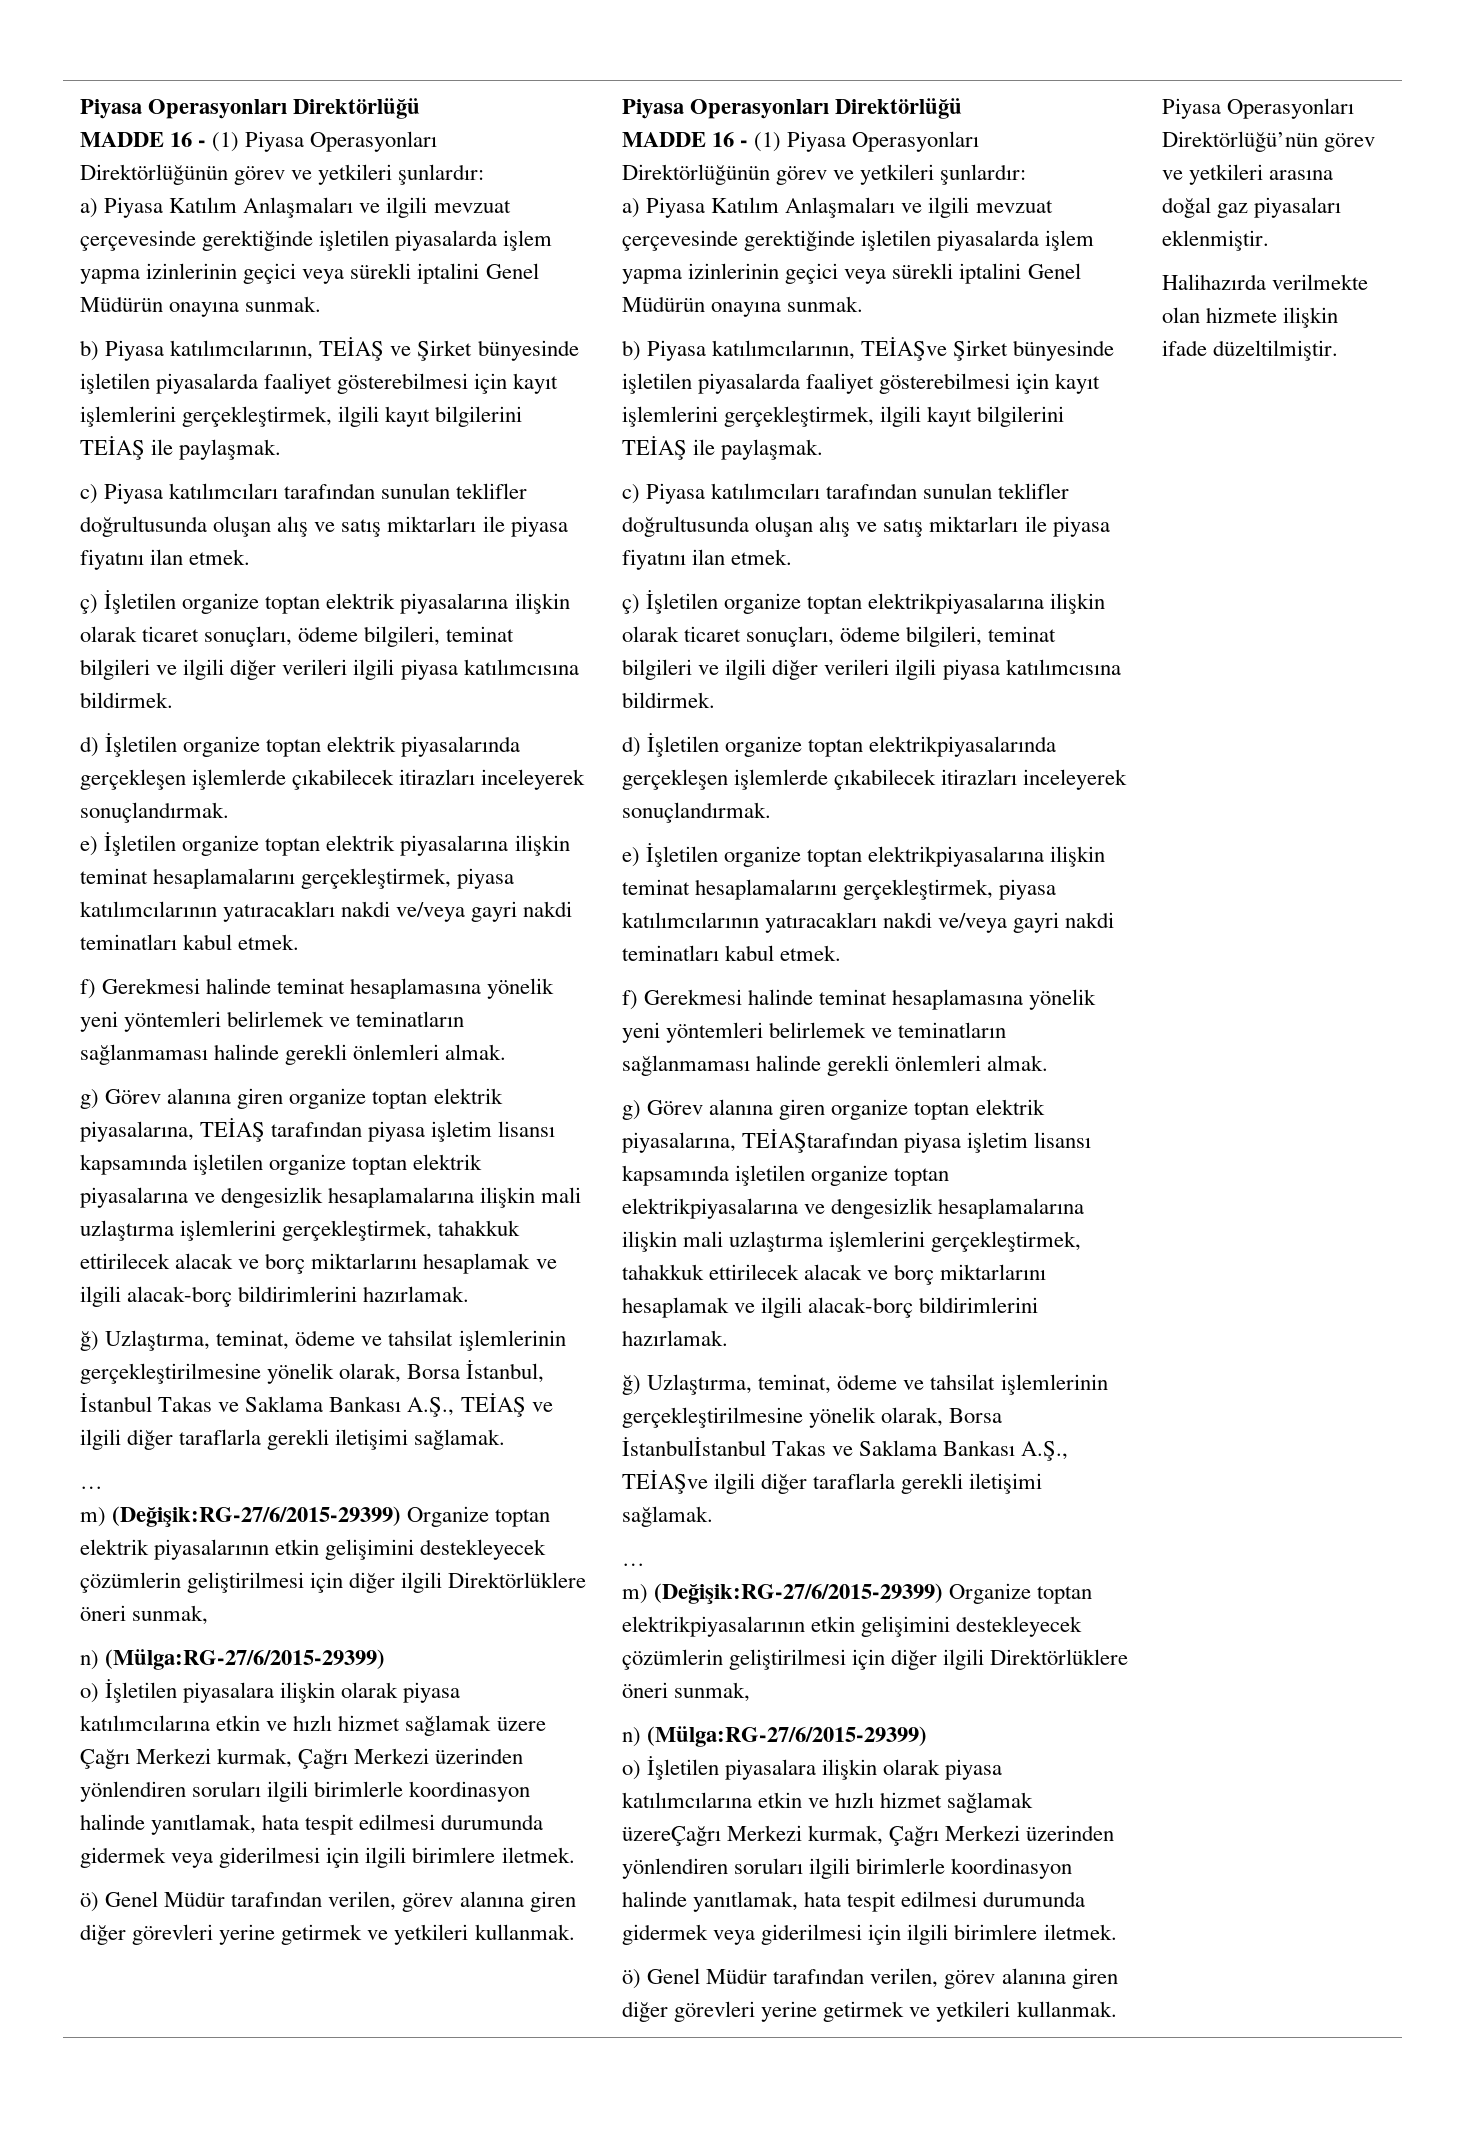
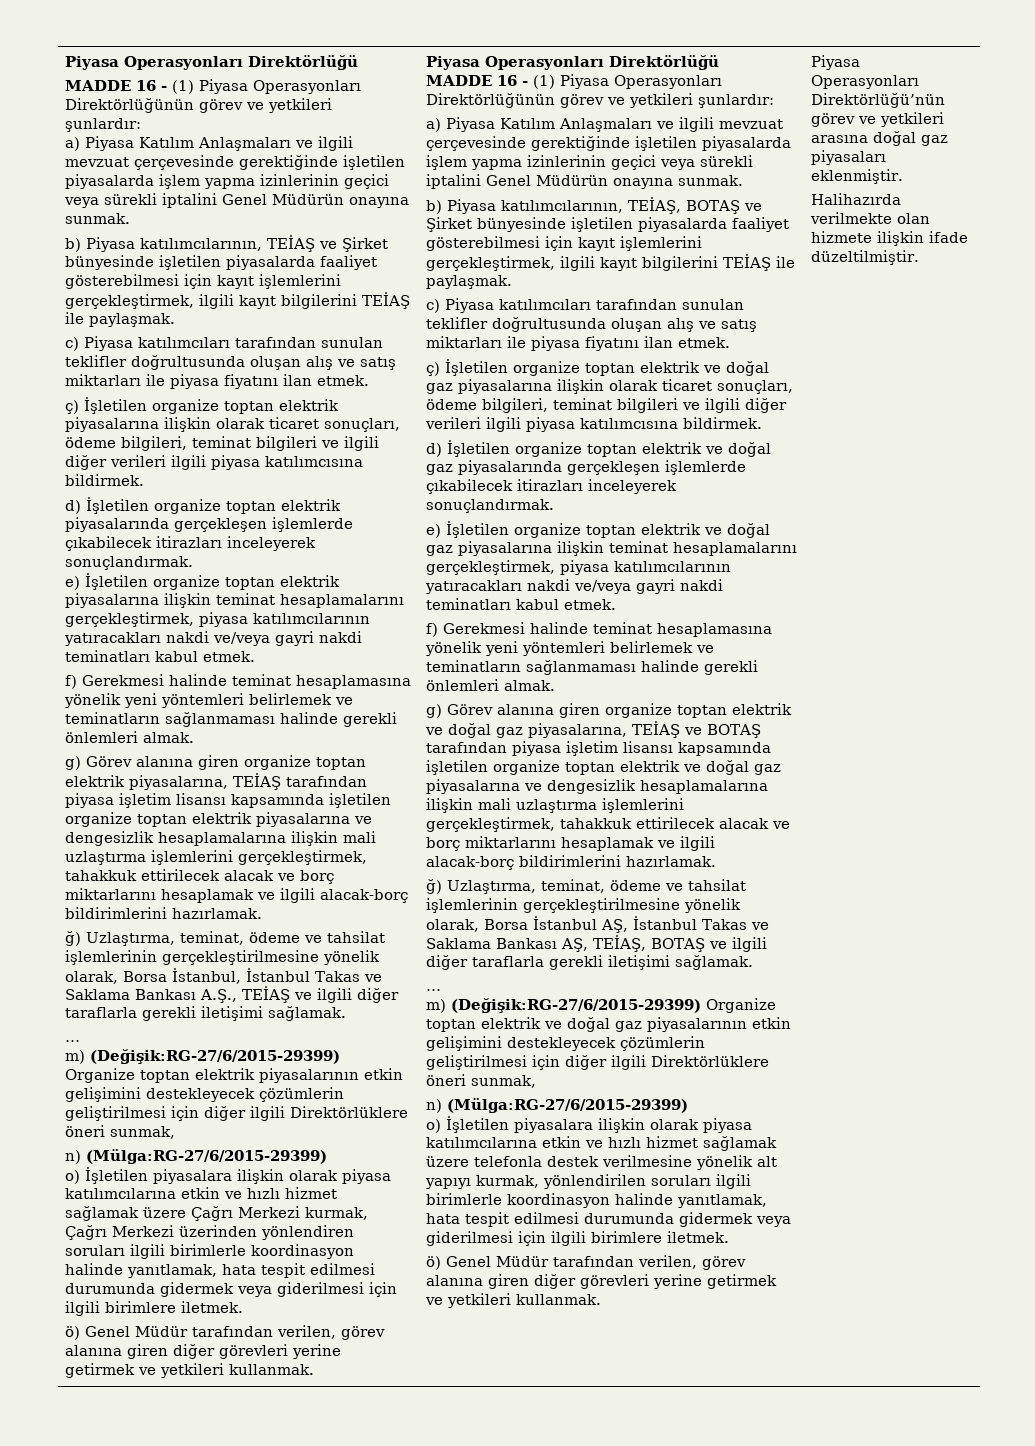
[861,337,948,361] TEİAŞve -> [628,197,763,214] TEİAŞ, BOTAŞ ve
[868,593,1045,614] elektrikpiyasalarına -> [640,361,770,376] [426,379,553,394] elektrik ve doğal gaz piyasalarına
[869,736,1057,757] elektrikpiyasalarında -> [642,442,772,457] [426,460,563,475] elektrik ve doğal gaz piyasalarında
[868,846,1045,867] elektrikpiyasalarına -> [641,523,771,538] [426,541,553,556] elektrik ve doğal gaz piyasalarına
[622,1129,1092,1153] [622,1165,950,1186] [622,1198,799,1219] piyasalarına, TEİAŞtarafından piyasa işletim lisansı kapsamında işletilen organize toptan elektrikpiyasalarına -> [425,721,762,738] [426,741,772,756] [426,760,782,775] [426,779,521,794] ve doğal gaz piyasalarına, TEİAŞ ve BOTAŞ tarafından piyasa işletim lisansı kapsamında işletilen organize toptan elektrik ve doğal gaz piyasalarına
[622,1437,1069,1461] [622,1470,709,1494] İstanbulİstanbul Takas ve Saklama Bankası A.Ş., TEİAŞve -> [533,916,770,933] [426,935,728,952] İstanbul AŞ, İstanbul Takas ve Saklama Bankası AŞ, TEİAŞ, BOTAŞ ve
[622,1616,806,1637] elektrikpiyasalarının -> [481,1017,748,1032] elektrik ve doğal gaz piyasalarının
[622,1825,1115,1846] [622,1858,729,1879] üzereÇağrı Merkezi kurmak, Çağrı Merkezi üzerinden yönlendiren -> [426,1155,778,1170] [425,1174,647,1189] üzere telefonla destek verilmesine yönelik alt yapıyı kurmak, yönlendirilen

